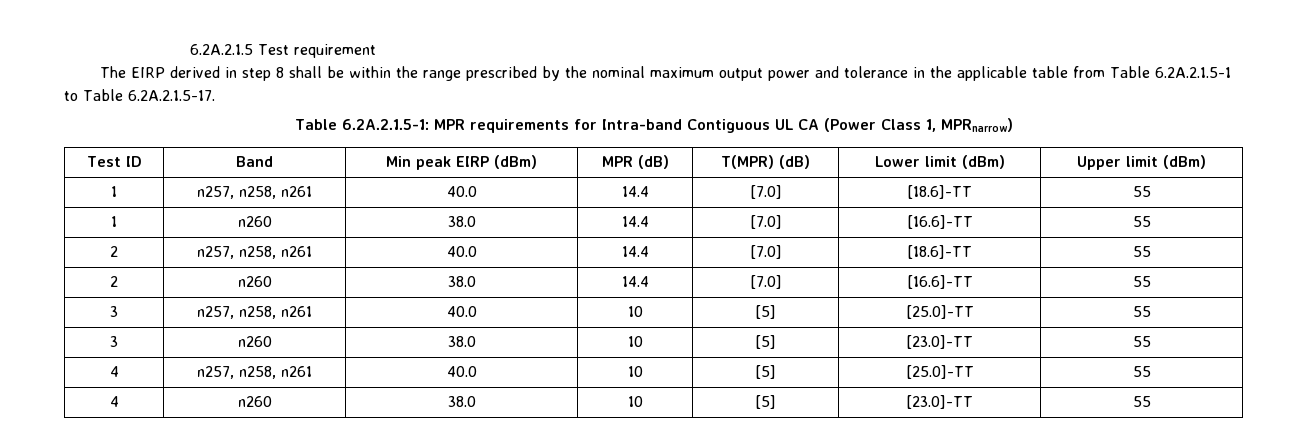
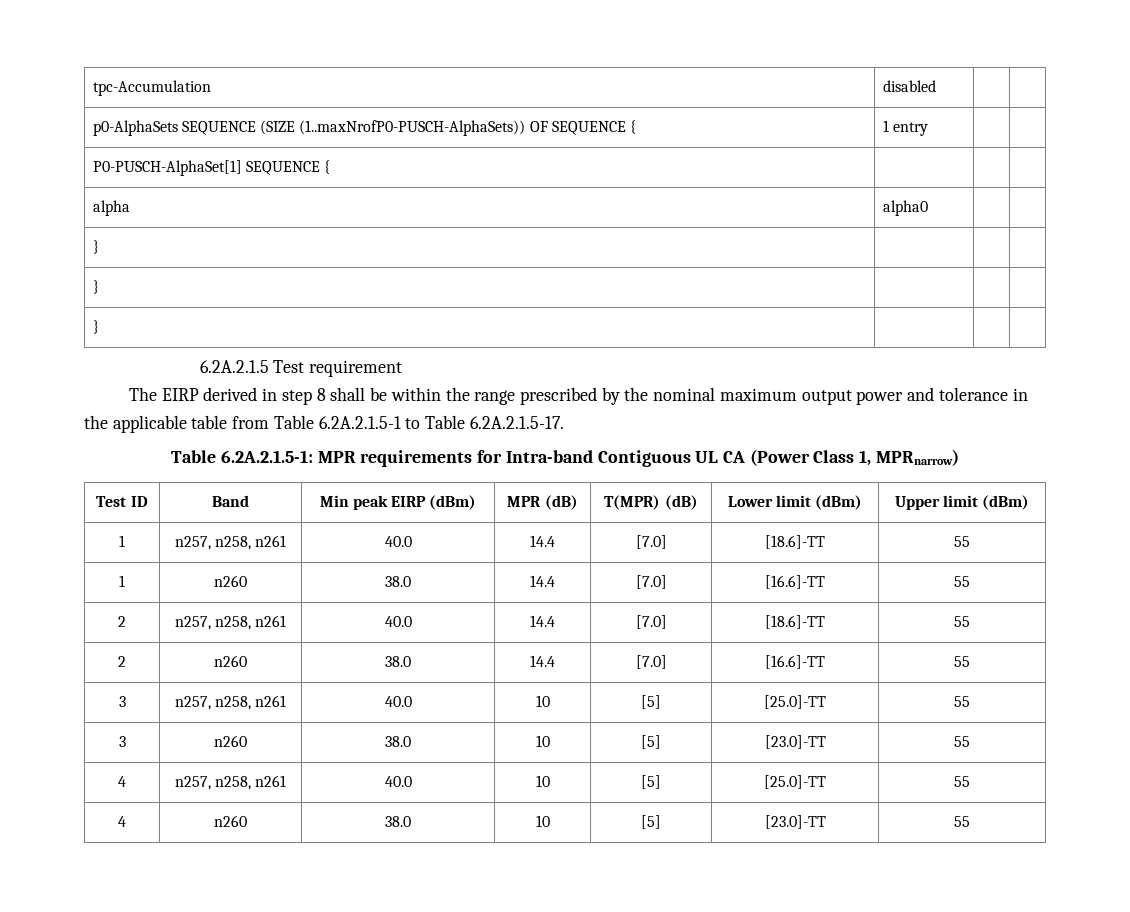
(189, 49) none -> [92,80,211,96] [882,80,936,92] [92,120,637,136] [882,120,928,136] [92,160,331,176] [92,200,130,216] [882,200,928,216] [92,240,99,254] [92,280,99,294] [92,320,99,334] tpc-Accumulation | disabled | | // p0-AlphaSets SEQUENCE (SIZE (1..maxNrofP0-PUSCH-AlphaSets)) OF SEQUENCE { | 1 entry | | // P0-PUSCH-AlphaSet[1] SEQUENCE { | | | // alpha | alpha0 | | // } | | | // } | | | // } | | | //

